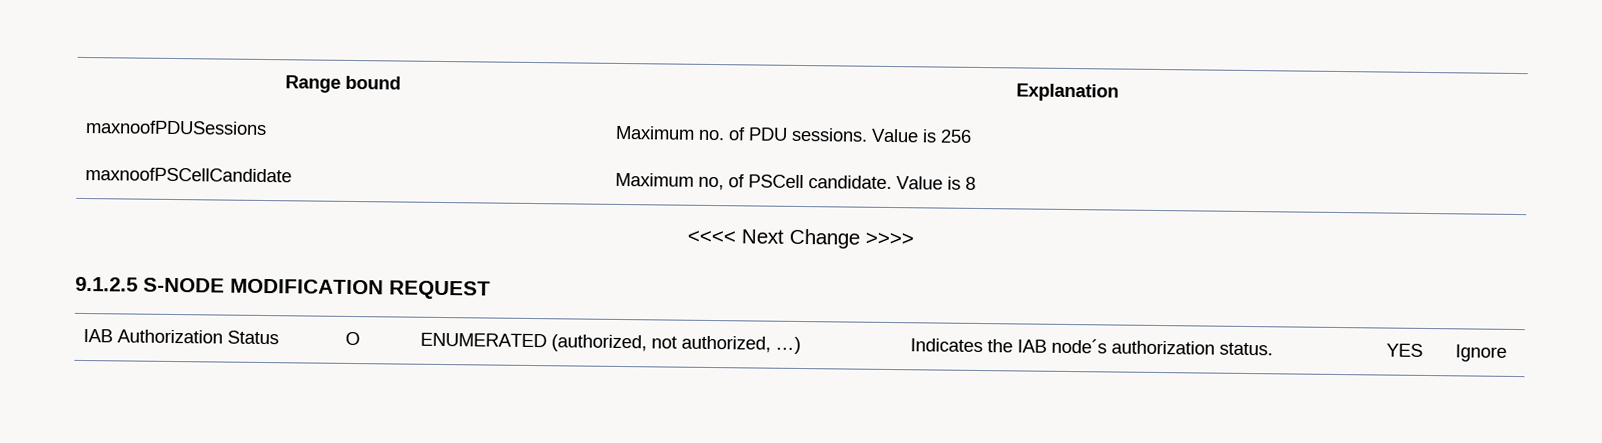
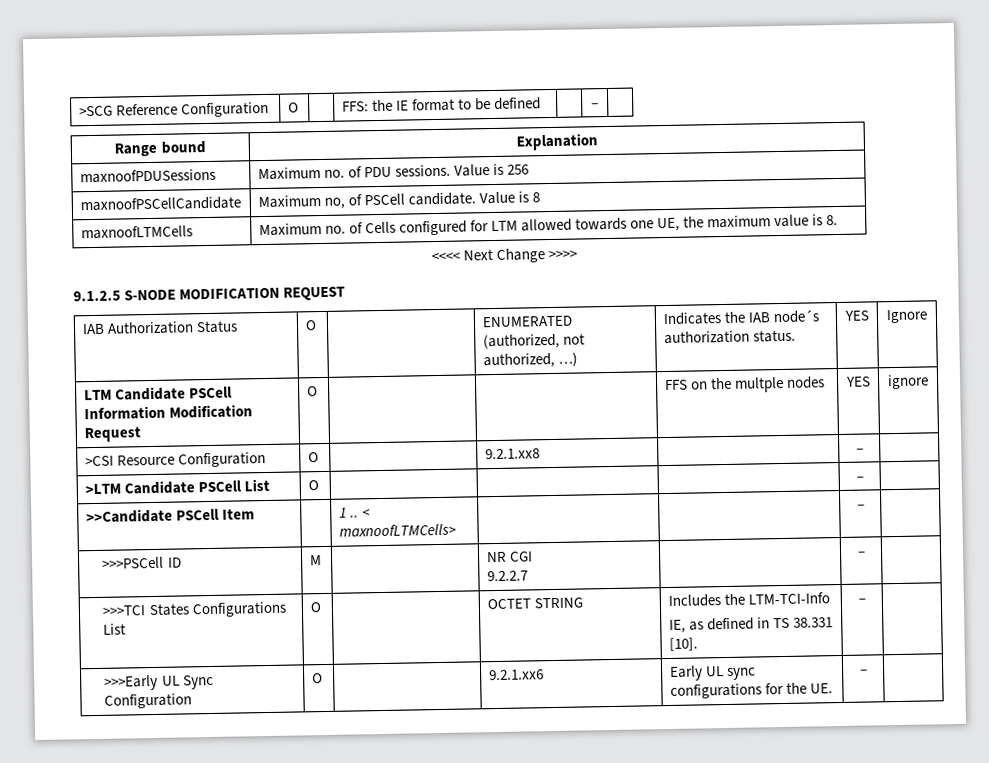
(285, 84) none -> [78,101,269,118] [287,102,299,113] [341,97,541,112] [591,103,599,108] >SCG Reference Configuration | O | | FFS: the IE format to be defined | | – | //
(977, 183) none -> [80,225,193,240] [258,214,839,237] // maxnoofLTMCells | Maximum no. of Cells configured for LTM allowed towards one UE, the maximum value is 8.
(1507, 353) none -> [83,386,233,401] [83,404,253,421] [83,426,141,443] [306,386,318,397] [664,376,825,393] [844,376,871,387] [887,374,929,390] [84,452,266,468] [307,452,319,463] [484,448,540,460] [855,448,864,453] [84,478,270,495] [307,480,319,491] [855,476,864,481] [85,508,255,524] [338,507,370,518] [338,523,456,537] [856,504,865,509] [102,556,182,569] [309,555,322,566] [485,551,533,563] [486,570,528,582] [857,551,866,556] [102,601,287,618] [103,623,127,635] [309,602,321,613] [486,597,583,610] [667,592,830,608] [668,617,833,634] [668,637,698,652] [857,598,866,603] [104,674,214,691] [104,693,193,709] [311,673,323,684] [488,669,544,681] [668,665,756,681] [669,682,833,699] [859,669,868,674] // LTM Candidate PSCell Information Modification Request | O | | | FFS on the multple nodes | YES | ignore // >CSI Resource Configuration | O | | 9.2.1.xx8 | | – | // >LTM Candidate PSCell List | O | | | | – | // >>Candidate PSCell Item | | 1 .. < maxnoofLTMCells> | | | – | // >>>PSCell ID | M | | NR CGI // 9.2.2.7 | | – | // >>>TCI States Configurations List | O | | OCTET STRING | Includes the LTM-TCI-Info // IE, as defined in TS 38.331 [10]. | – | // >>>Early UL Sync Configuration | O | | 9.2.1.xx6 | Early UL sync configurations for the UE. | – |

